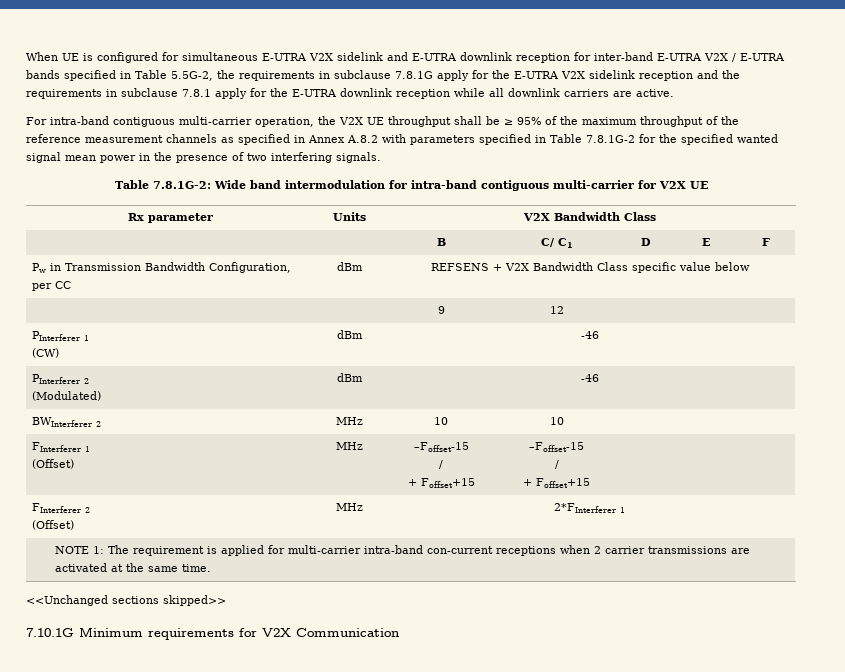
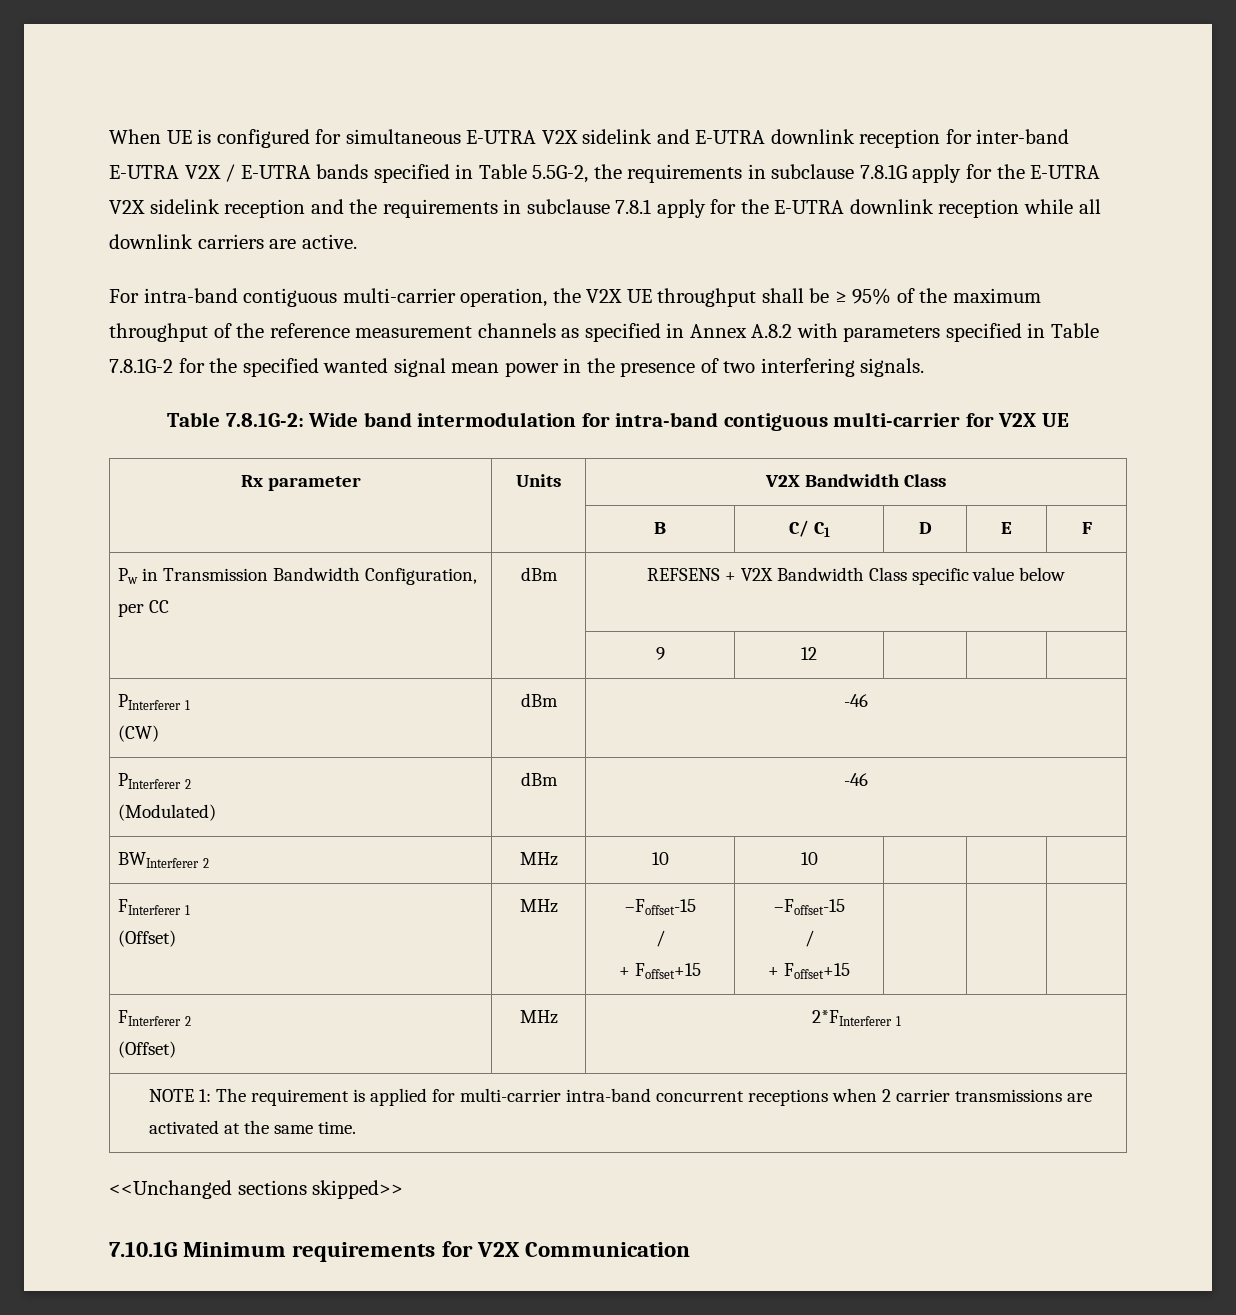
[426,546,493,554] con-current -> [655,1091,744,1102] concurrent

